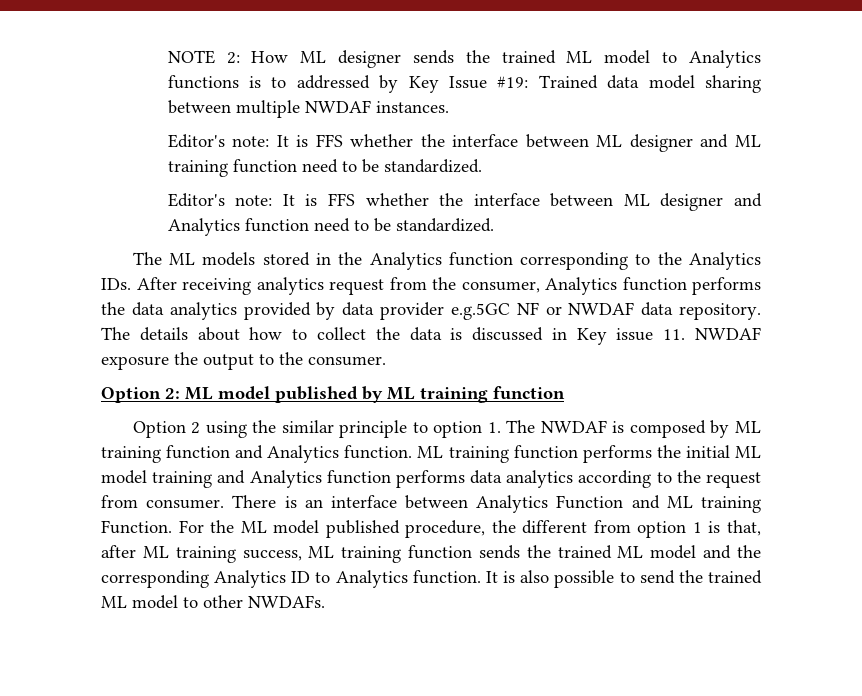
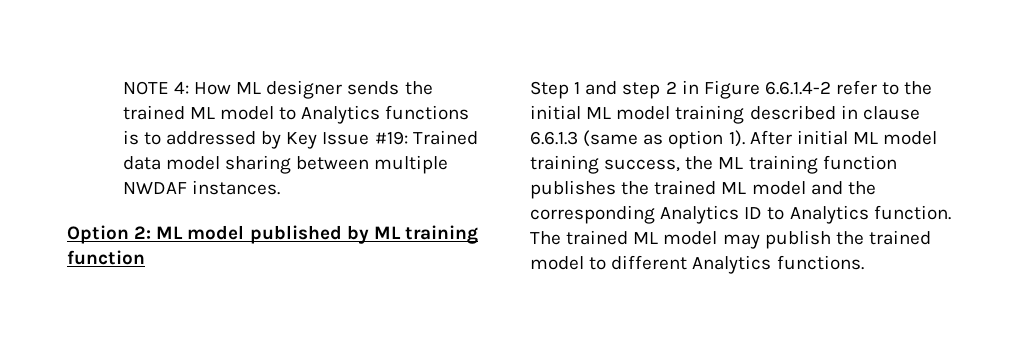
[226,52,240,64] 2: -> [173,81,189,94] 4:
[167,134,761,152] [167,159,482,177] [167,193,762,211] [167,218,494,236] [132,252,761,270] [101,277,761,295] [101,302,761,320] [101,327,761,345] [101,352,386,370] // Editor's note: It is FFS whether the interface between ML designer and ML training function need to be standardized. // Editor's note: It is FFS whether the interface between ML designer and Analytics function need to be standardized. // The ML models stored in the Analytics function corresponding to the Analytics IDs. After receiving analytics request from the consumer, Analytics function performs the data analytics provided by data provider e.g.5GC NF or NWDAF data repository. The details about how to collect the data is discussed in Key issue 11. NWDAF exposure the output to the consumer. -> (280, 187) none
[132,420,761,438] [101,445,652,463] Option 2 using the similar principle to option 1. The NWDAF is composed by ML training function and Analytics function. ML training function performs -> [530,80,900,99] Step 1 and step 2 in Figure 6.6.1.4-2 refer to
[217,470,761,488] [101,495,761,513] [101,520,762,538] [101,545,169,558] and Analytics function performs data analytics according to the request from consumer. There is an interface between Analytics Function and ML training Function. For the ML model published procedure, the different from option 1 is that, after ML -> [749,105,920,120] [530,130,938,149] described in clause 6.6.1.3 (same as option 1). After initial ML model
[308,545,520,563] ML training function sends -> [685,155,897,174] [530,180,616,199] the ML training function publishes
[485,570,762,588] [101,595,325,609] It is also possible to send the trained ML model to other NWDAFs. -> [530,230,931,249] [530,255,864,274] The trained ML model may publish the trained model to different Analytics functions.

